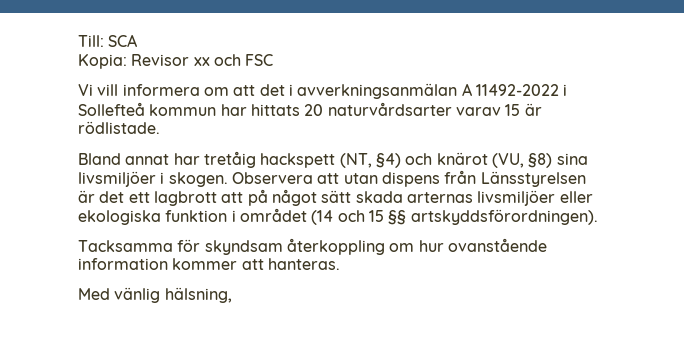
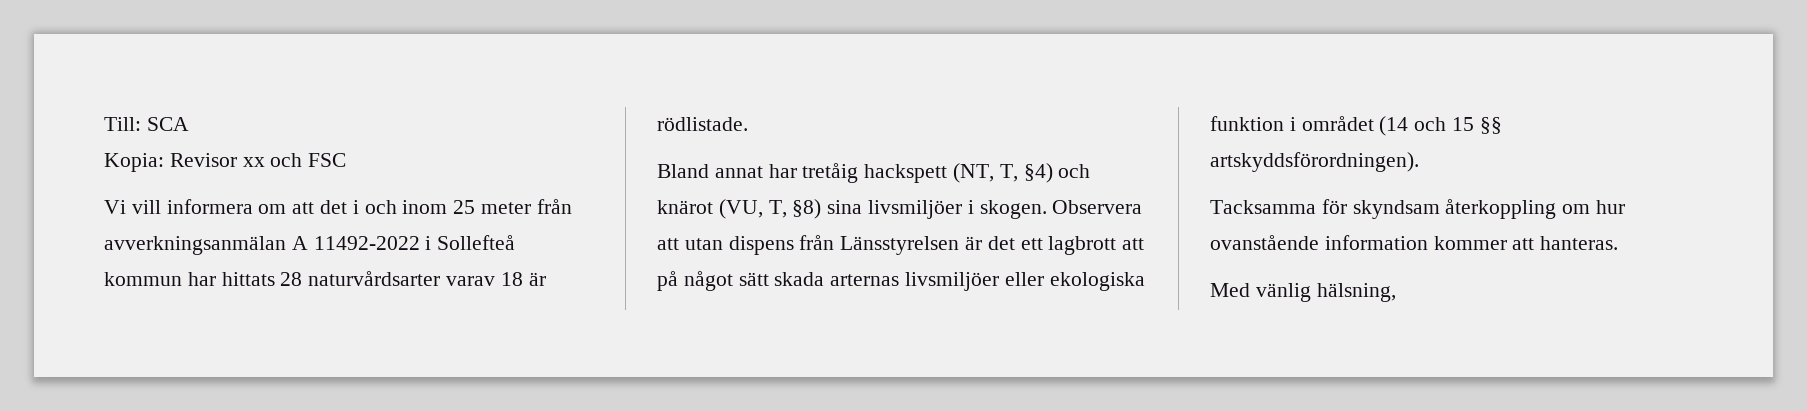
(293, 90) none -> [364,199,572,214] och inom 25 meter från
[304,104,324,116] 20 -> [280,272,303,286] 28
[505,104,521,116] 15 -> [500,272,523,286] 18
(372, 160) none -> [999,164,1018,182] T,
(524, 160) none -> [768,200,787,218] T,

